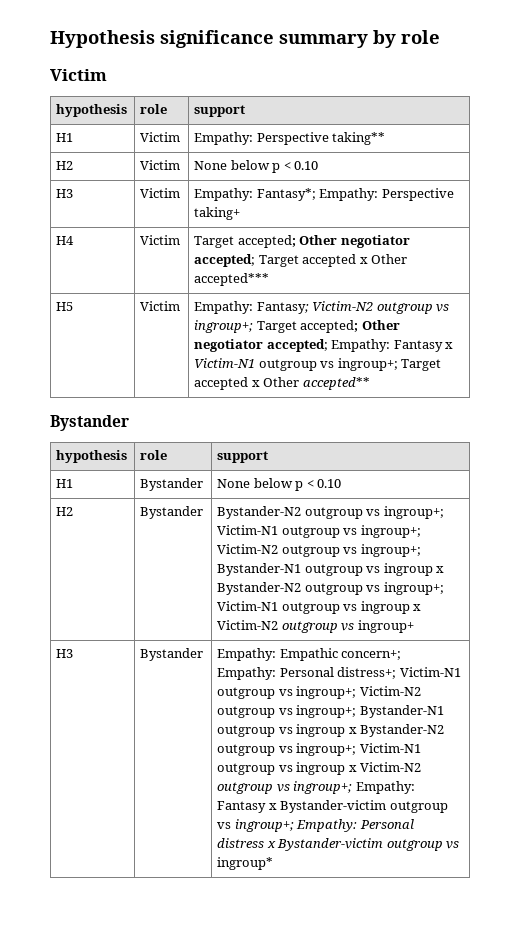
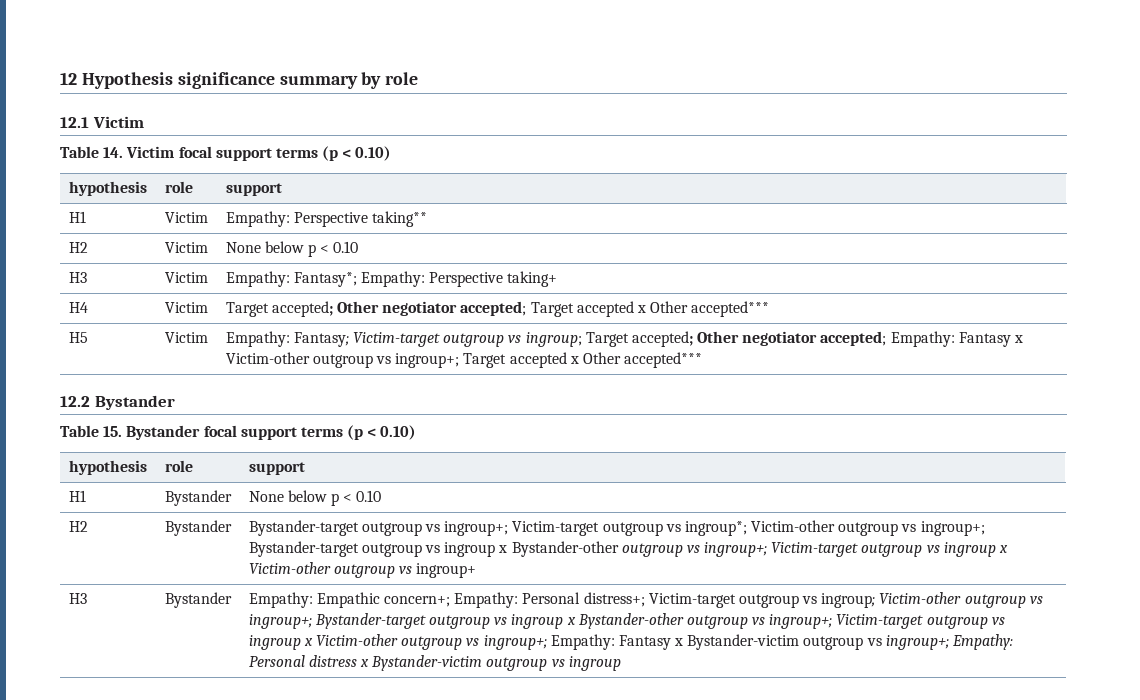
(50, 39) none -> [60,72,77,85] 12
[50,69,107,81] Victim -> [60,116,144,128] [60,146,392,161] 12.1 Victim // Table 14. Victim focal support terms (p < 0.10)
[312,301,450,314] [194,320,254,333] Victim-N2 outgroup vs ingroup+; -> [353,332,582,347] Victim-target outgroup vs ingroup;
[194,358,256,368] Victim-N1 -> [225,352,310,364] Victim-other
[302,377,370,390] [50,415,129,431] accepted** // Bystander -> [624,352,703,368] [60,395,175,410] [60,425,417,440] accepted*** // 12.2 Bystander // Table 15. Bystander focal support terms (p < 0.10)
[217,506,444,519] [217,525,421,538] [217,544,421,557] [217,563,445,576] [217,582,444,595] [217,601,422,614] [217,620,279,630] Bystander-N2 outgroup vs ingroup+; Victim-N1 outgroup vs ingroup+; Victim-N2 outgroup vs ingroup+; Bystander-N1 outgroup vs ingroup x Bystander-N2 outgroup vs ingroup+; Victim-N1 outgroup vs ingroup x Victim-N2 -> [248,520,985,536] [248,541,1009,557] [248,562,331,574] Bystander-target outgroup vs ingroup+; Victim-target outgroup vs ingroup*; Victim-other outgroup vs ingroup+; Bystander-target outgroup vs ingroup x Bystander-other outgroup vs ingroup+; Victim-target outgroup vs ingroup x Victim-other
[399,667,461,677] [217,686,421,699] [217,705,444,718] [217,724,445,737] [217,743,421,756] [217,762,422,775] Victim-N1 outgroup vs ingroup+; Victim-N2 outgroup vs ingroup+; Bystander-N1 outgroup vs ingroup x Bystander-N2 outgroup vs ingroup+; Victim-N1 outgroup vs ingroup x Victim-N2 -> [648,592,1043,608] [248,613,1005,629] [248,634,399,650] Victim-target outgroup vs ingroup; Victim-other outgroup vs ingroup+; Bystander-target outgroup vs ingroup x Bystander-other outgroup vs ingroup+; Victim-target outgroup vs ingroup x Victim-other
[217,857,274,870] ingroup* -> [568,656,621,671] ingroup

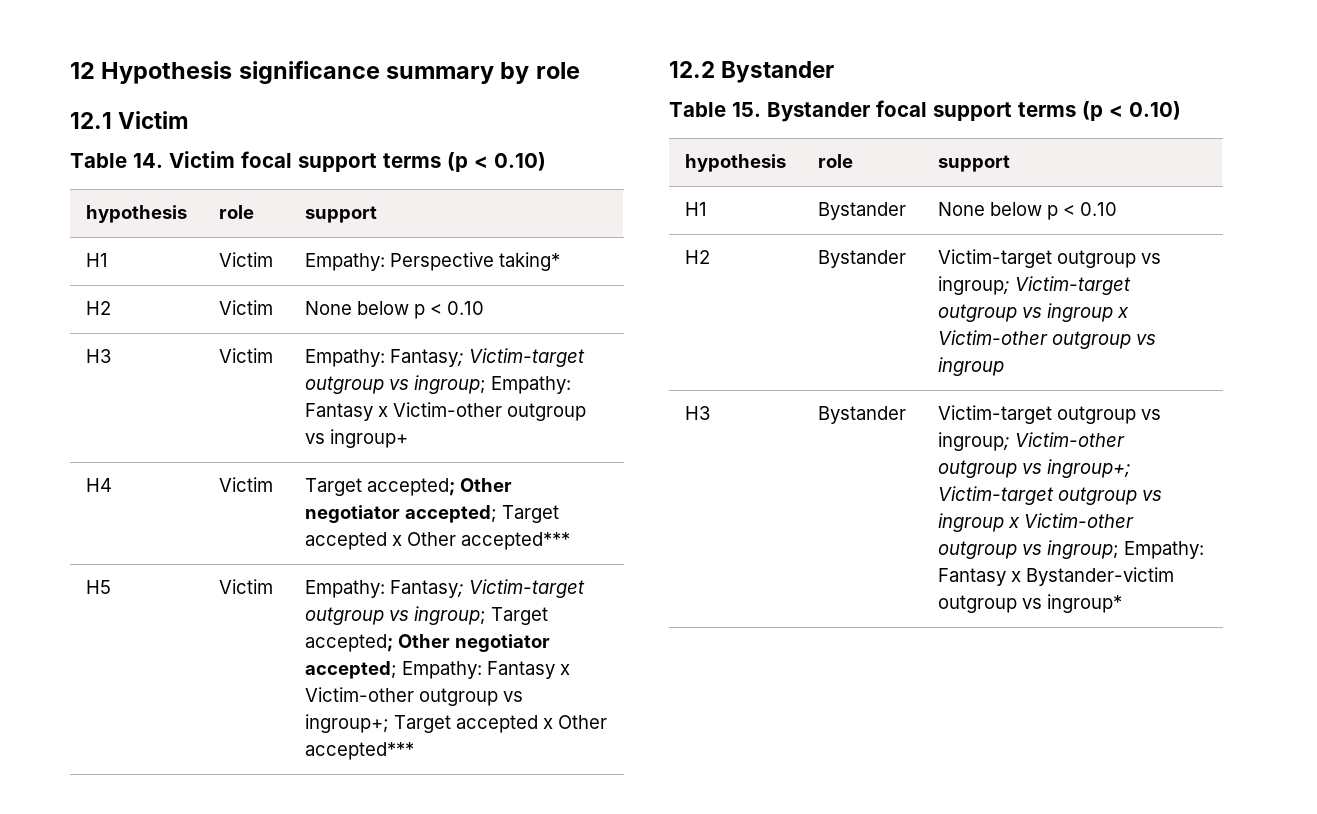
[372,211,428,227] taking** -> [498,252,560,271] taking*
[293,271,558,287] Fantasy*; Empathy: Perspective taking+ -> [389,348,585,367] [304,375,571,394] [304,402,586,421] [304,429,408,448] Fantasy; Victim-target outgroup vs ingroup; Empathy: Fantasy x Victim-other outgroup vs ingroup+
[248,520,985,536] [248,541,619,557] Bystander-target outgroup vs ingroup+; Victim-target outgroup vs ingroup*; Victim-other outgroup vs ingroup+; Bystander-target outgroup vs ingroup x Bystander-other -> [937,249,1161,268] [937,276,1131,295] [937,303,1129,322] [937,330,1156,349] [937,357,1004,376] [684,406,710,420] [817,406,906,424] [937,405,1161,424] [937,432,1125,451] Victim-target outgroup vs ingroup; Victim-target outgroup vs ingroup x Victim-other outgroup vs ingroup // H3 | Bystander | Victim-target outgroup vs ingroup; Victim-other
[416,563,477,578] [68,593,87,604] [164,592,232,608] [248,592,1043,608] [248,613,1005,629] [248,634,547,650] ingroup+ // H3 | Bystander | Empathy: Empathic concern+; Empathy: Personal distress+; Victim-target outgroup vs ingroup; Victim-other outgroup vs ingroup+; Bystander-target outgroup vs ingroup x Bystander-other outgroup vs ingroup+; Victim-target outgroup vs ingroup x Victim-other outgroup vs ingroup+; -> [1046,540,1119,559] ingroup;
[885,634,1014,650] [248,655,621,671] ingroup+; Empathy: Personal distress x Bystander-victim outgroup vs ingroup -> [1046,594,1122,613] ingroup*

